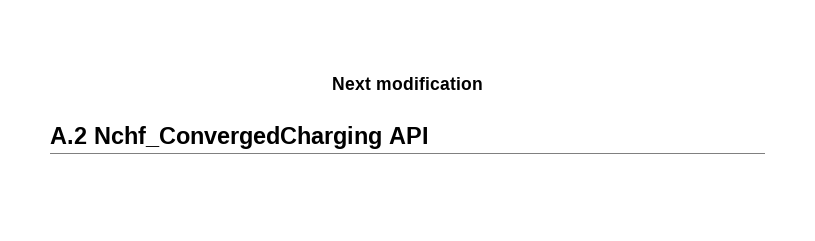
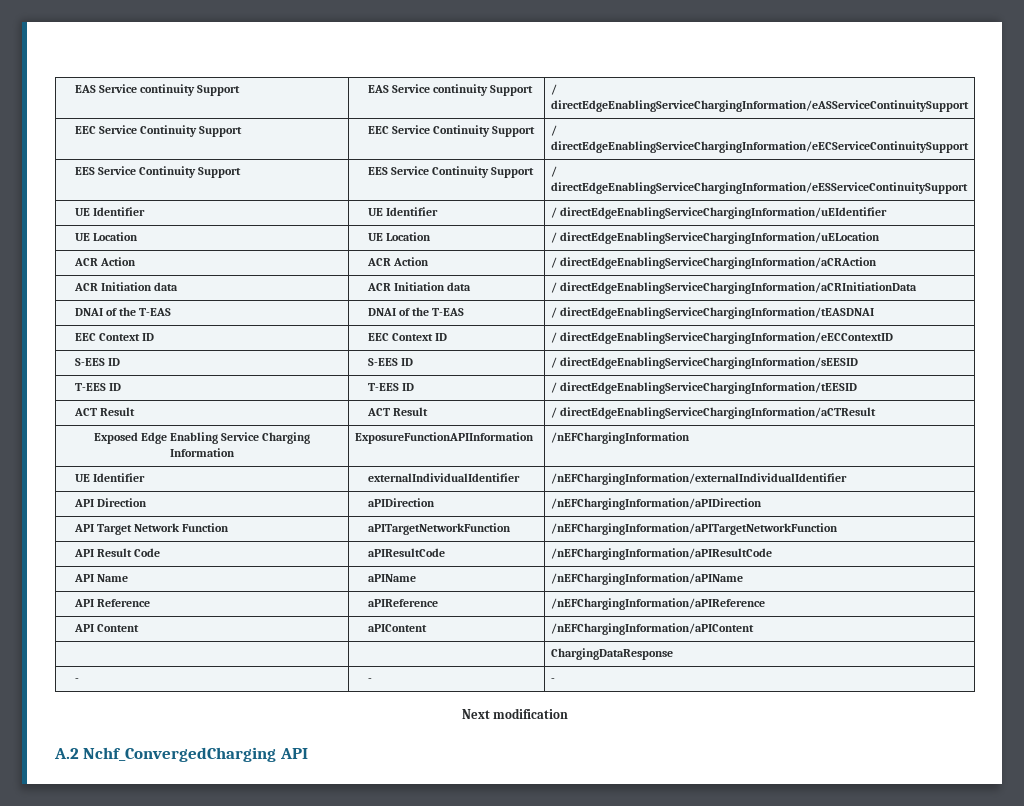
(332, 83) none -> [75,84,241,96] [368,84,534,96] [551,84,558,95] [551,100,970,112] [75,125,243,137] [368,125,536,137] [551,125,558,136] [551,141,970,153] [75,166,242,178] [368,166,535,178] [551,166,558,177] [551,182,969,194] [75,207,146,216] [368,207,439,216] [551,207,888,219] [75,232,139,241] [368,232,432,241] [551,232,881,244] [74,257,137,266] [367,257,430,266] [551,257,878,269] [74,282,179,291] [367,282,472,291] [551,282,918,294] [75,307,172,316] [368,307,465,316] [551,307,875,319] [75,333,155,341] [368,333,448,341] [551,332,894,344] [75,358,121,366] [368,358,414,366] [551,357,859,369] [75,383,122,391] [368,383,415,391] [551,382,858,394] [74,407,136,416] [367,407,429,416] [551,407,877,419] [93,432,311,444] [170,448,235,457] [355,432,535,444] [551,432,691,444] [75,473,146,482] [368,473,521,482] [551,473,848,485] [74,498,148,507] [368,498,436,507] [551,498,763,510] [74,523,230,535] [368,523,512,535] [551,523,839,535] [74,548,161,557] [368,548,446,557] [551,548,773,560] [74,574,129,582] [368,574,417,582] [551,573,744,585] [74,599,151,607] [368,599,439,607] [551,598,766,610] [74,624,140,632] [368,624,428,632] [551,623,755,635] [551,648,674,660] [75,678,80,682] [368,678,373,682] [551,678,556,682] EAS Service continuity Support | EAS Service continuity Support | / directEdgeEnablingServiceChargingInformation/eASServiceContinuitySupport // EEC Service Continuity Support | EEC Service Continuity Support | / directEdgeEnablingServiceChargingInformation/eECServiceContinuitySupport // EES Service Continuity Support | EES Service Continuity Support | / directEdgeEnablingServiceChargingInformation/eESServiceContinuitySupport // UE Identifier | UE Identifier | / directEdgeEnablingServiceChargingInformation/uEIdentifier // UE Location | UE Location | / directEdgeEnablingServiceChargingInformation/uELocation // ACR Action | ACR Action | / directEdgeEnablingServiceChargingInformation/aCRAction // ACR Initiation data | ACR Initiation data | / directEdgeEnablingServiceChargingInformation/aCRInitiationData // DNAI of the T-EAS | DNAI of the T-EAS | / directEdgeEnablingServiceChargingInformation/tEASDNAI // EEC Context ID | EEC Context ID | / directEdgeEnablingServiceChargingInformation/eECContextID // S-EES ID | S-EES ID | / directEdgeEnablingServiceChargingInformation/sEESID // T-EES ID | T-EES ID | / directEdgeEnablingServiceChargingInformation/tEESID // ACT Result | ACT Result | / directEdgeEnablingServiceChargingInformation/aCTResult // Exposed Edge Enabling Service Charging Information | ExposureFunctionAPIInformation | /nEFChargingInformation // UE Identifier | externalIndividualIdentifier | /nEFChargingInformation/externalIndividualIdentifier // API Direction | aPIDirection | /nEFChargingInformation/aPIDirection // API Target Network Function | aPITargetNetworkFunction | /nEFChargingInformation/aPITargetNetworkFunction // API Result Code | aPIResultCode | /nEFChargingInformation/aPIResultCode // API Name | aPIName | /nEFChargingInformation/aPIName // API Reference | aPIReference | /nEFChargingInformation/aPIReference // API Content | aPIContent | /nEFChargingInformation/aPIContent // | | ChargingDataResponse // - | - | - //

